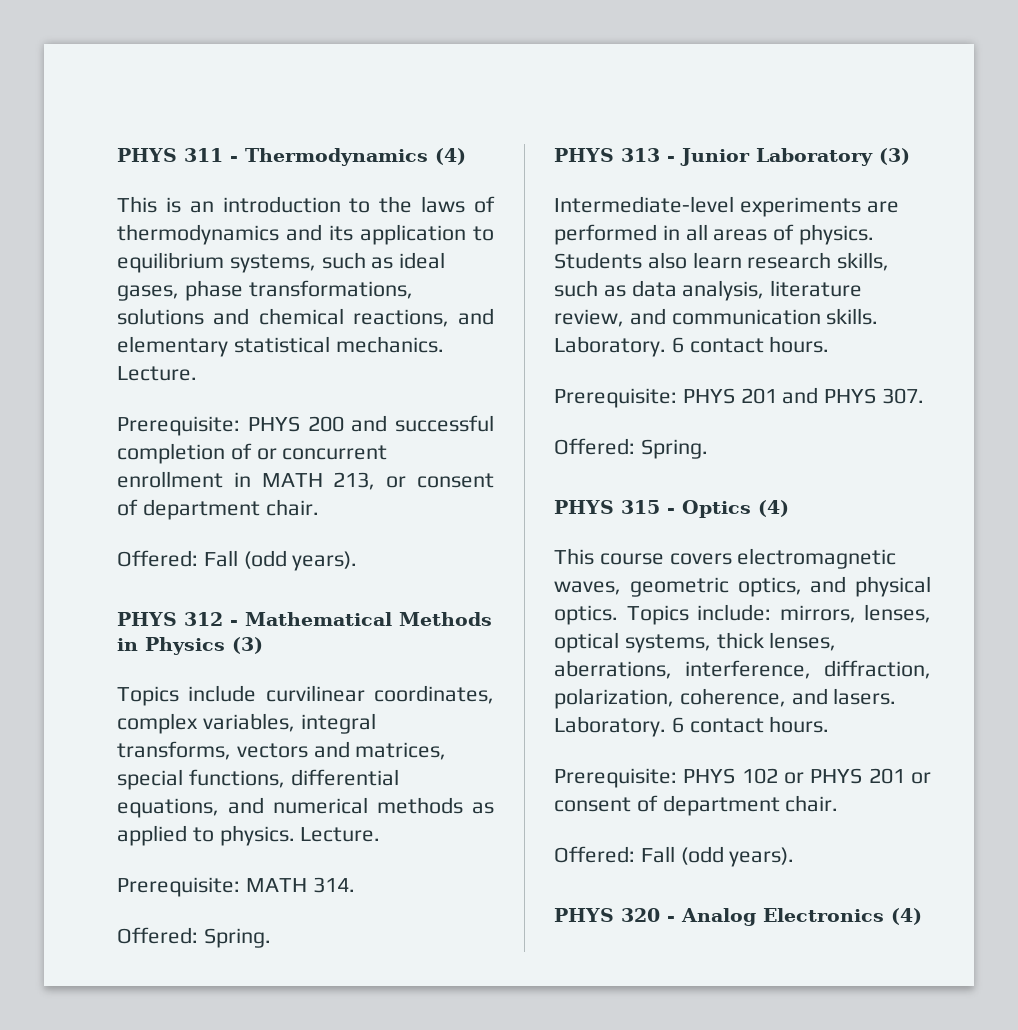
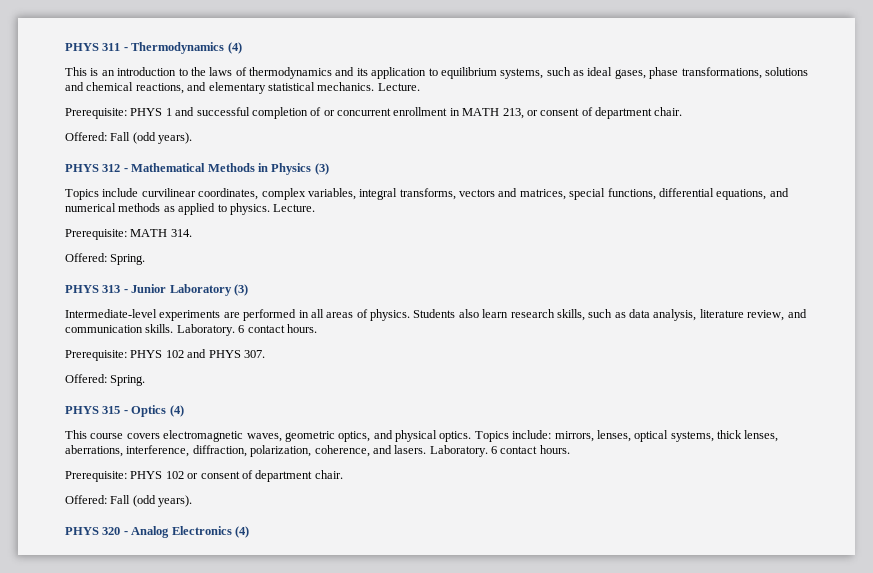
[307,416,344,432] 200 -> [165,108,172,116] 1
[740,388,777,404] 201 -> [165,350,184,358] 102
[810,768,931,784] PHYS 201 or -> (199, 476) none

